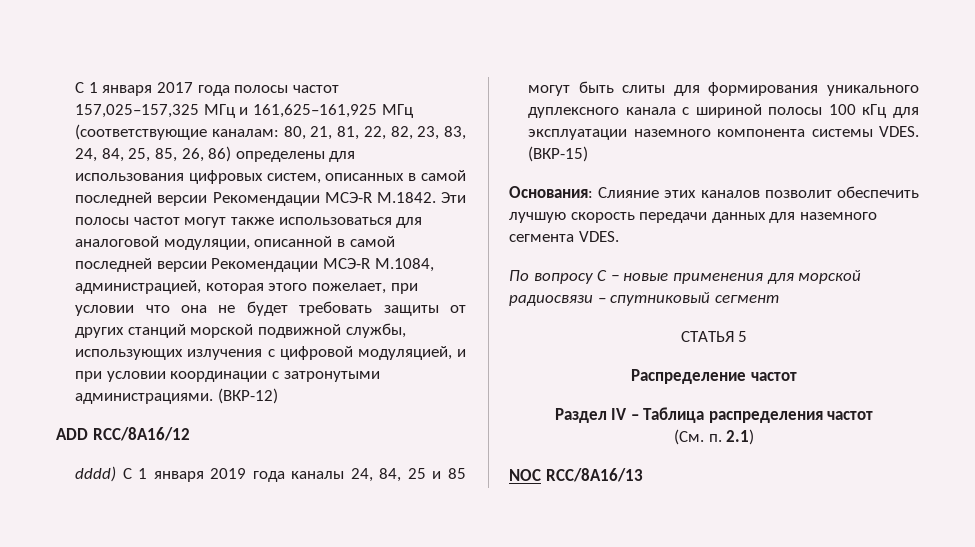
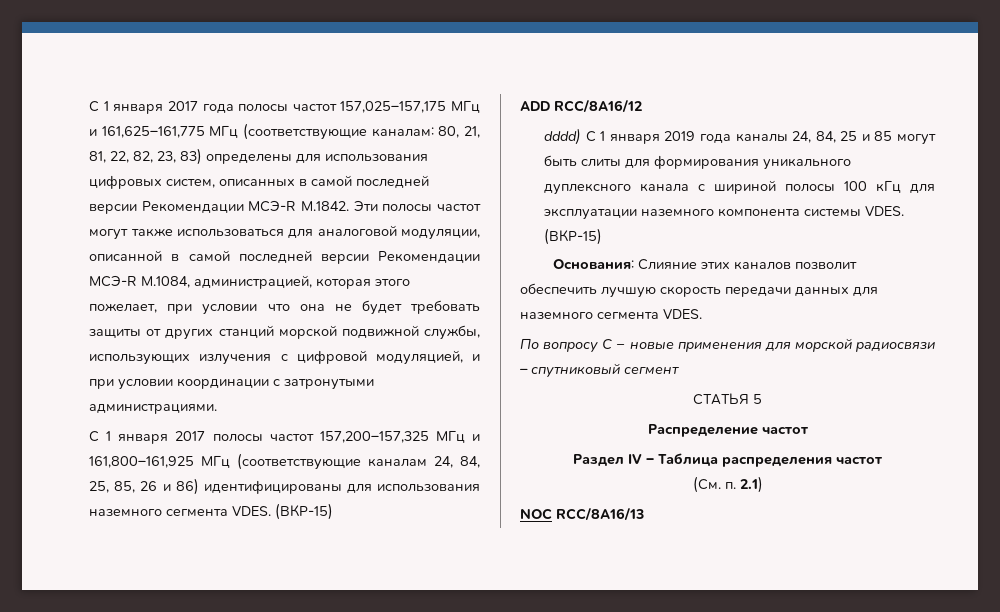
[75,104,377,118] 157,025–157,325 МГц и 161,625–161,925 -> [340,100,480,113] [89,126,205,138] 157,025–157,175 МГц и 161,625–161,775
[444,126,467,140] [75,146,232,162] 83, 24, 84, 25, 85, 26, 86) -> [180,148,203,165] 83)
[217,388,278,404] (ВКР-12) -> [89,430,480,444] [89,453,481,470] [89,478,480,495] [89,503,334,520] // C 1 января 2017 полосы частот 157,200–157,325 МГц и 161,800–161,925 МГц (соответствующие каналам 24, 84, 25, 85, 26 и 86) идентифицированы для использования наземного сегмента VDES. (ВКР-15)

